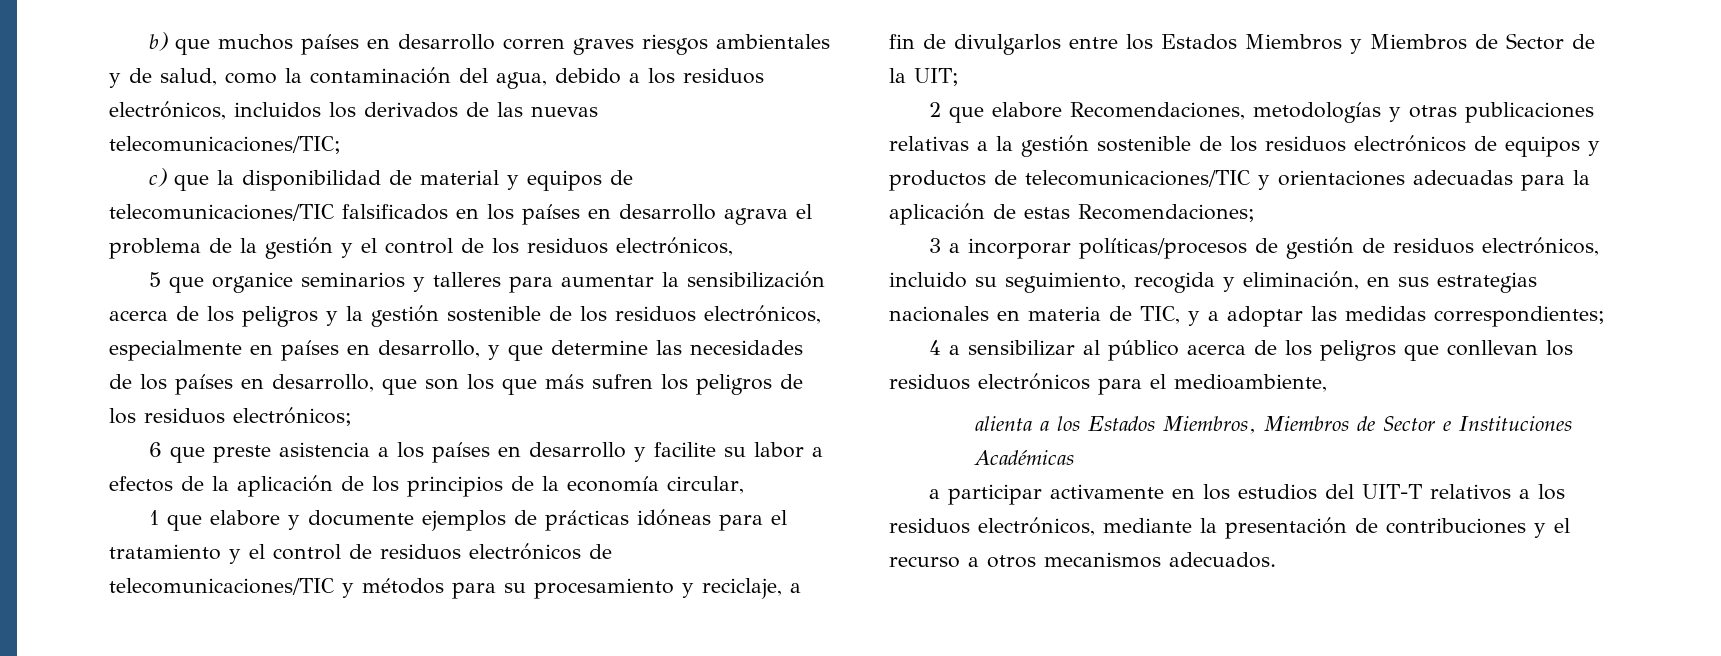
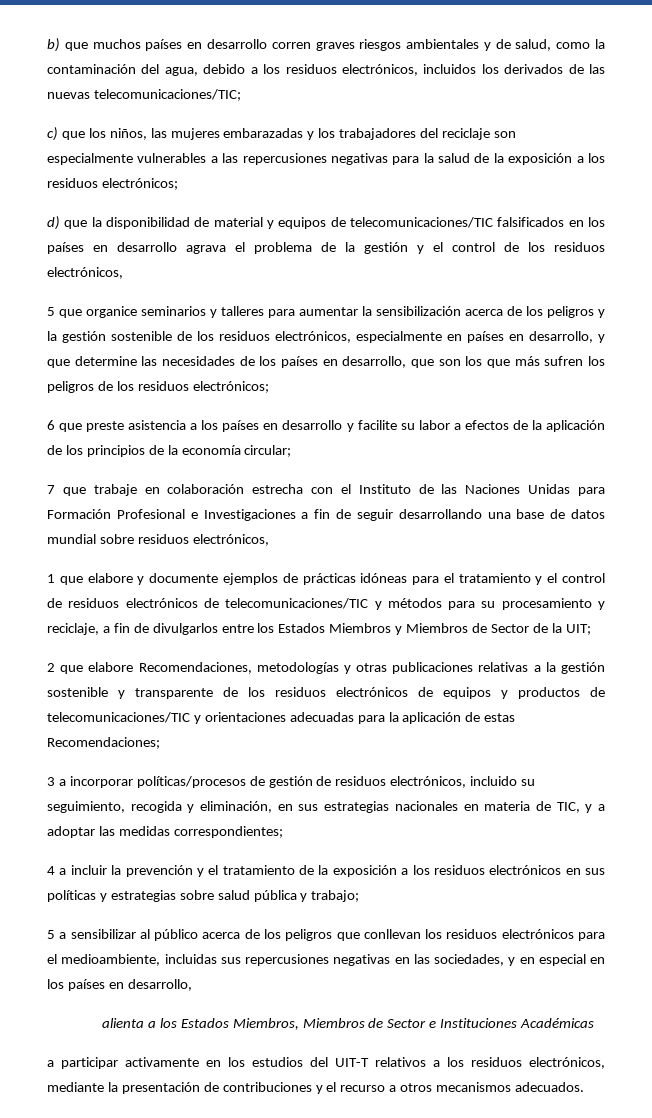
(209, 182) none -> [88,128,516,140] [47,153,605,165] [47,178,178,190] [47,216,88,230] los niños, las mujeres embarazadas y los trabajadores del reciclaje son especialmente vulnerables a las repercusiones negativas para la salud de la exposición a los residuos electrónicos; // d) que
[667,476,744,494] circular, -> [244,445,292,457] [47,484,606,496] [47,509,605,521] [47,534,269,546] circular; // 7 que trabaje en colaboración estrecha con el Instituto de las Naciones Unidas para Formación Profesional e Investigaciones a fin de seguir desarrollando una base de datos mundial sobre residuos electrónicos,
(1191, 144) none -> [118,688,213,699] y transparente
(960, 350) none -> [70,865,605,877] [47,890,360,902] [47,930,67,939] incluir la prevención y el tratamiento de la exposición a los residuos electrónicos en sus políticas y estrategias sobre salud pública y trabajo; // 5 a
(1327, 383) none -> [164,954,605,966] [47,979,192,991] incluidas sus repercusiones negativas en las sociedades, y en especial en los países en desarrollo,

